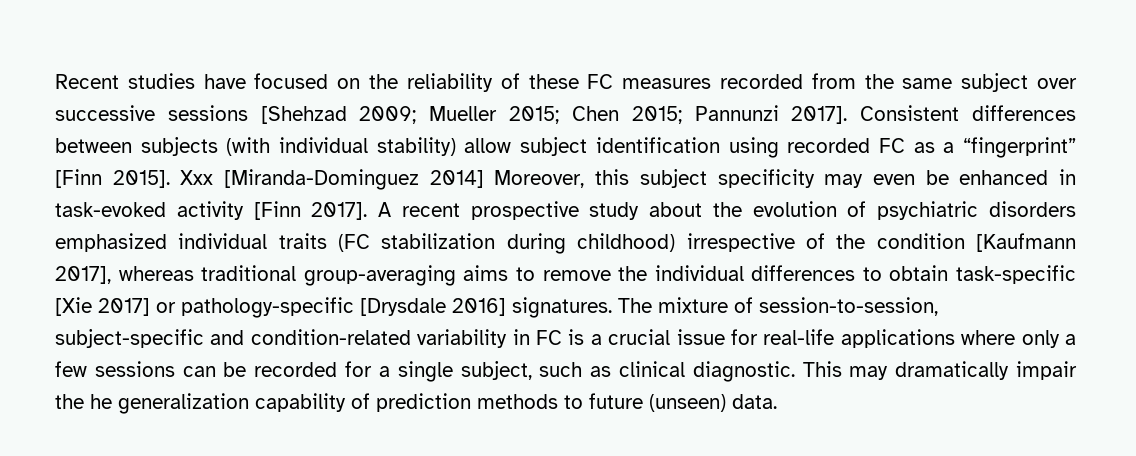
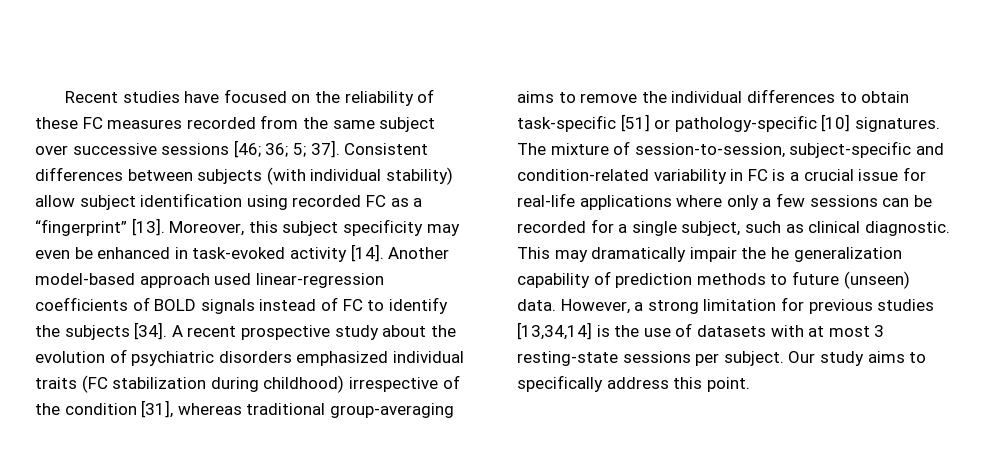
[260,105,848,124] [Shehzad 2009; Mueller 2015; Chen 2015; Pannunzi 2017]. -> [233,140,340,158] [46; 36; 5; 37].
[55,169,484,190] [Finn 2015]. Xxx [Miranda-Dominguez 2014] -> [131,218,165,236] [13].
[253,201,368,220] [Finn 2017]. -> [350,244,450,262] [35,273,384,288] [35,297,448,314] [35,322,168,340] [14]. Another model-based approach used linear-regression coefficients of BOLD signals instead of FC to identify the subjects [34].
[976,233,1076,252] [55,266,111,284] [Kaufmann 2017], -> [141,400,174,418] [31],
[55,297,506,318] [Xie 2017] or pathology-specific [Drysdale 2016] -> [620,114,851,132] [51] or pathology-specific [10]
(777, 401) none -> [560,297,935,314] [517,322,885,340] [517,351,927,366] [517,375,750,392] However, a strong limitation for previous studies [13,34,14] is the use of datasets with at most 3 resting-state sessions per subject. Our study aims to specifically address this point.

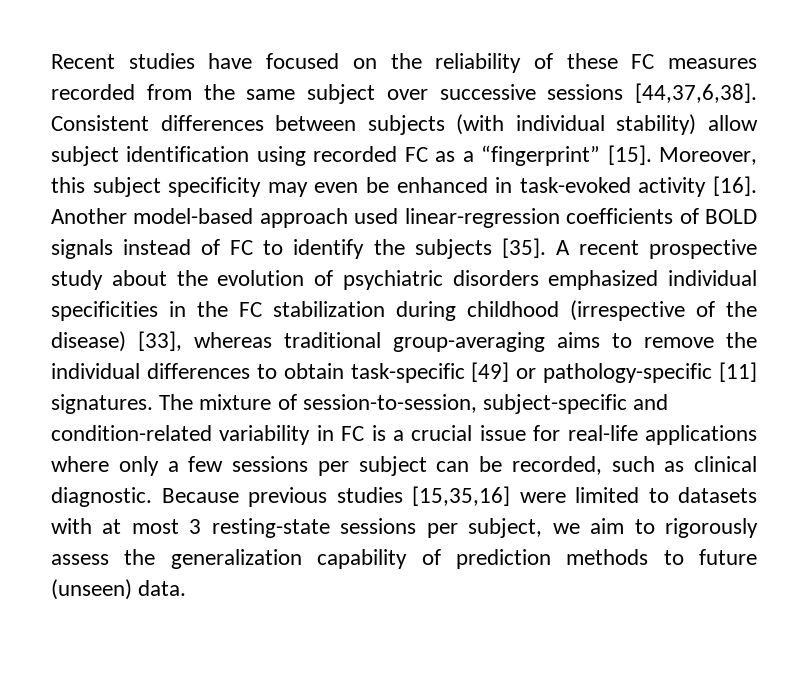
[233,140,340,158] [46; 36; 5; 37]. -> [635,83,757,103] [44,37,6,38].
[131,218,165,236] [13]. -> [607,145,652,165] [15].
[350,244,384,262] [14]. -> [713,176,758,196] [16].
[134,322,168,340] [34]. -> [501,238,546,258] [35].
[35,375,460,393] [35,400,174,418] traits (FC stabilization during childhood) irrespective of the condition [31], -> [51,300,757,321] [51,331,182,352] specificities in the FC stabilization during childhood (irrespective of the disease) [33],
[620,114,650,132] [51] -> [471,362,510,382] [49]
[821,114,851,132] [10] -> [719,362,757,382] [11]
[882,195,932,207] [517,219,950,236] [517,247,789,262] can be recorded for a single subject, such as clinical diagnostic. This may dramatically impair the he -> [317,456,757,476] [51,486,757,507] [51,518,758,538] [51,549,156,565] per subject can be recorded, such as clinical diagnostic. Because previous studies [15,35,16] were limited to datasets with at most 3 resting-state sessions per subject, we aim to rigorously assess the
[560,297,935,314] [517,322,885,340] [517,351,927,366] [517,375,750,392] However, a strong limitation for previous studies [13,34,14] is the use of datasets with at most 3 resting-state sessions per subject. Our study aims to specifically address this point. -> (187, 588) none

